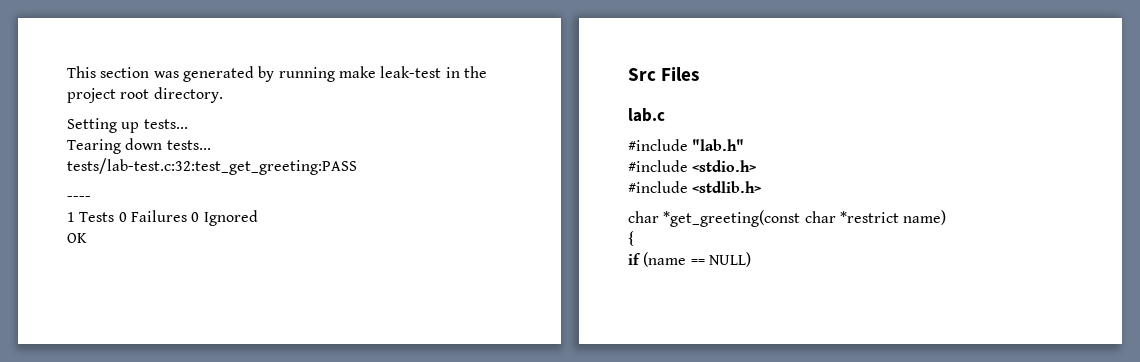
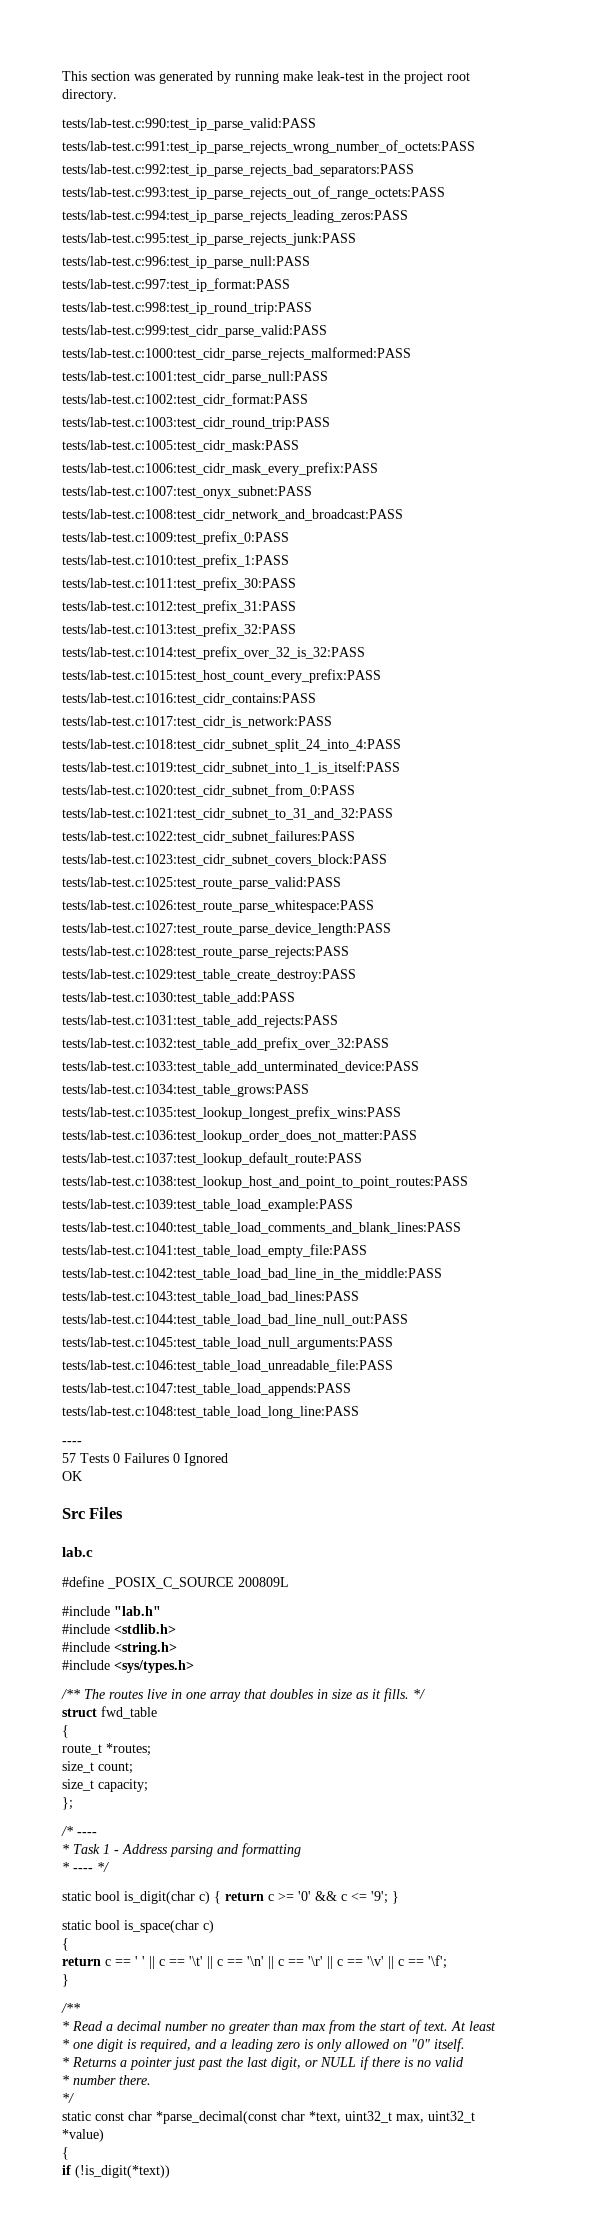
[67,118,188,133] [67,138,211,154] [67,158,357,175] [67,196,91,201] [67,212,75,222] Setting up tests... // Tearing down tests... // tests/lab-test.c:32:test_get_greeting:PASS // ---- // 1 -> [62,118,316,131] [62,140,475,154] [62,164,414,177] [62,186,445,200] [62,210,408,223] [62,233,356,246] [62,256,310,269] [62,278,290,292] [62,302,312,315] [62,325,327,338] [62,347,411,361] [62,371,328,384] [62,393,308,406] [62,417,330,430] [62,440,299,452] [62,462,378,476] [62,486,312,499] [62,509,403,521] [62,531,289,545] [62,554,289,568] [62,577,296,591] [62,600,296,614] [62,623,296,637] [62,646,365,660] [62,669,381,683] [62,693,316,705] [62,716,332,728] [62,739,401,752] [62,761,400,774] [62,784,355,797] [62,808,393,820] [62,830,355,843] [62,854,387,866] [62,877,341,890] [62,900,374,913] [62,923,391,936] [62,946,349,959] [62,969,356,982] [62,992,295,1004] [62,1015,338,1028] [62,1037,389,1051] [62,1061,419,1073] [62,1084,309,1097] [62,1106,401,1120] [62,1130,417,1143] [62,1152,362,1166] [62,1176,468,1189] [62,1199,353,1212] [62,1222,461,1234] [62,1244,367,1258] [62,1268,442,1280] [62,1291,359,1303] [62,1314,408,1326] [62,1337,393,1350] [62,1359,393,1372] [62,1383,351,1396] [62,1406,359,1419] [62,1441,82,1445] [62,1453,76,1463] tests/lab-test.c:990:test_ip_parse_valid:PASS // tests/lab-test.c:991:test_ip_parse_rejects_wrong_number_of_octets:PASS // tests/lab-test.c:992:test_ip_parse_rejects_bad_separators:PASS // tests/lab-test.c:993:test_ip_parse_rejects_out_of_range_octets:PASS // tests/lab-test.c:994:test_ip_parse_rejects_leading_zeros:PASS // tests/lab-test.c:995:test_ip_parse_rejects_junk:PASS // tests/lab-test.c:996:test_ip_parse_null:PASS // tests/lab-test.c:997:test_ip_format:PASS // tests/lab-test.c:998:test_ip_round_trip:PASS // tests/lab-test.c:999:test_cidr_parse_valid:PASS // tests/lab-test.c:1000:test_cidr_parse_rejects_malformed:PASS // tests/lab-test.c:1001:test_cidr_parse_null:PASS // tests/lab-test.c:1002:test_cidr_format:PASS // tests/lab-test.c:1003:test_cidr_round_trip:PASS // tests/lab-test.c:1005:test_cidr_mask:PASS // tests/lab-test.c:1006:test_cidr_mask_every_prefix:PASS // tests/lab-test.c:1007:test_onyx_subnet:PASS // tests/lab-test.c:1008:test_cidr_network_and_broadcast:PASS // tests/lab-test.c:1009:test_prefix_0:PASS // tests/lab-test.c:1010:test_prefix_1:PASS // tests/lab-test.c:1011:test_prefix_30:PASS // tests/lab-test.c:1012:test_prefix_31:PASS // tests/lab-test.c:1013:test_prefix_32:PASS // tests/lab-test.c:1014:test_prefix_over_32_is_32:PASS // tests/lab-test.c:1015:test_host_count_every_prefix:PASS // tests/lab-test.c:1016:test_cidr_contains:PASS // tests/lab-test.c:1017:test_cidr_is_network:PASS // tests/lab-test.c:1018:test_cidr_subnet_split_24_into_4:PASS // tests/lab-test.c:1019:test_cidr_subnet_into_1_is_itself:PASS // tests/lab-test.c:1020:test_cidr_subnet_from_0:PASS // tests/lab-test.c:1021:test_cidr_subnet_to_31_and_32:PASS // tests/lab-test.c:1022:test_cidr_subnet_failures:PASS // tests/lab-test.c:1023:test_cidr_subnet_covers_block:PASS // tests/lab-test.c:1025:test_route_parse_valid:PASS // tests/lab-test.c:1026:test_route_parse_whitespace:PASS // tests/lab-test.c:1027:test_route_parse_device_length:PASS // tests/lab-test.c:1028:test_route_parse_rejects:PASS // tests/lab-test.c:1029:test_table_create_destroy:PASS // tests/lab-test.c:1030:test_table_add:PASS // tests/lab-test.c:1031:test_table_add_rejects:PASS // tests/lab-test.c:1032:test_table_add_prefix_over_32:PASS // tests/lab-test.c:1033:test_table_add_unterminated_device:PASS // tests/lab-test.c:1034:test_table_grows:PASS // tests/lab-test.c:1035:test_lookup_longest_prefix_wins:PASS // tests/lab-test.c:1036:test_lookup_order_does_not_matter:PASS // tests/lab-test.c:1037:test_lookup_default_route:PASS // tests/lab-test.c:1038:test_lookup_host_and_point_to_point_routes:PASS // tests/lab-test.c:1039:test_table_load_example:PASS // tests/lab-test.c:1040:test_table_load_comments_and_blank_lines:PASS // tests/lab-test.c:1041:test_table_load_empty_file:PASS // tests/lab-test.c:1042:test_table_load_bad_line_in_the_middle:PASS // tests/lab-test.c:1043:test_table_load_bad_lines:PASS // tests/lab-test.c:1044:test_table_load_bad_line_null_out:PASS // tests/lab-test.c:1045:test_table_load_null_arguments:PASS // tests/lab-test.c:1046:test_table_load_unreadable_file:PASS // tests/lab-test.c:1047:test_table_load_appends:PASS // tests/lab-test.c:1048:test_table_load_long_line:PASS // ---- // 57
(665, 115) none -> [62,1576,289,1589] // #define _POSIX_C_SOURCE 200809L
[692,160,757,172] [628,181,762,193] [628,210,947,227] <stdio.h> // #include <stdlib.h> // char *get_greeting(const char *restrict name) -> [114,1624,176,1634] [62,1642,177,1655] [62,1660,194,1673] [61,1688,425,1702] [62,1706,157,1719] [62,1725,69,1738] [62,1743,151,1756] [62,1761,133,1774] [62,1779,148,1792] [62,1797,73,1810] [61,1826,97,1836] [62,1843,301,1857] [62,1862,109,1872] [62,1891,399,1904] [62,1920,214,1933] [62,1938,69,1951] [62,1955,447,1969] [62,1974,69,1987] [61,2003,80,2013] [62,2020,496,2034] [62,2038,465,2052] [62,2056,464,2070] [62,2075,151,2085] [62,2093,74,2103] [62,2111,475,2124] [62,2129,104,2142] <stdlib.h> // #include <string.h> // #include <sys/types.h> // /** The routes live in one array that doubles in size as it fills. */ // struct fwd_table // { // route_t *routes; // size_t count; // size_t capacity; // }; // /* ---- // * Task 1 - Address parsing and formatting // * ---- */ // static bool is_digit(char c) { return c >= '0' && c <= '9'; } // static bool is_space(char c) // { // return c == ' ' || c == '\t' || c == '\n' || c == '\r' || c == '\v' || c == '\f'; // } // /** // * Read a decimal number no greater than max from the start of text. At least // * one digit is required, and a leading zero is only allowed on "0" itself. // * Returns a pointer just past the last digit, or NULL if there is no valid // * number there. // */ // static const char *parse_decimal(const char *text, uint32_t max, uint32_t *value)
[643,252,751,267] (name == NULL) -> [75,2165,170,2178] (!is_digit(*text))

